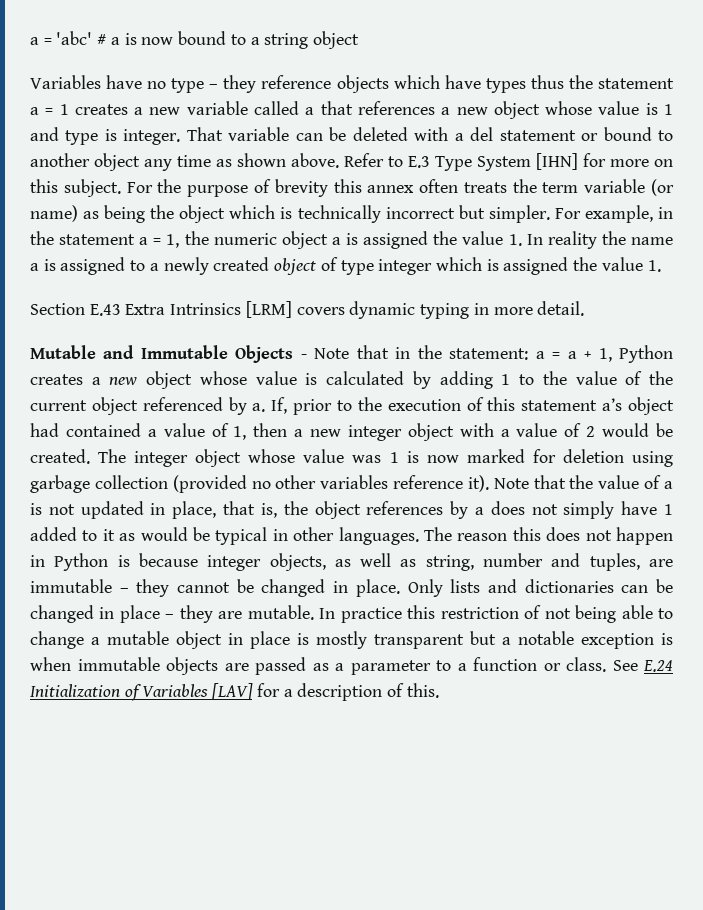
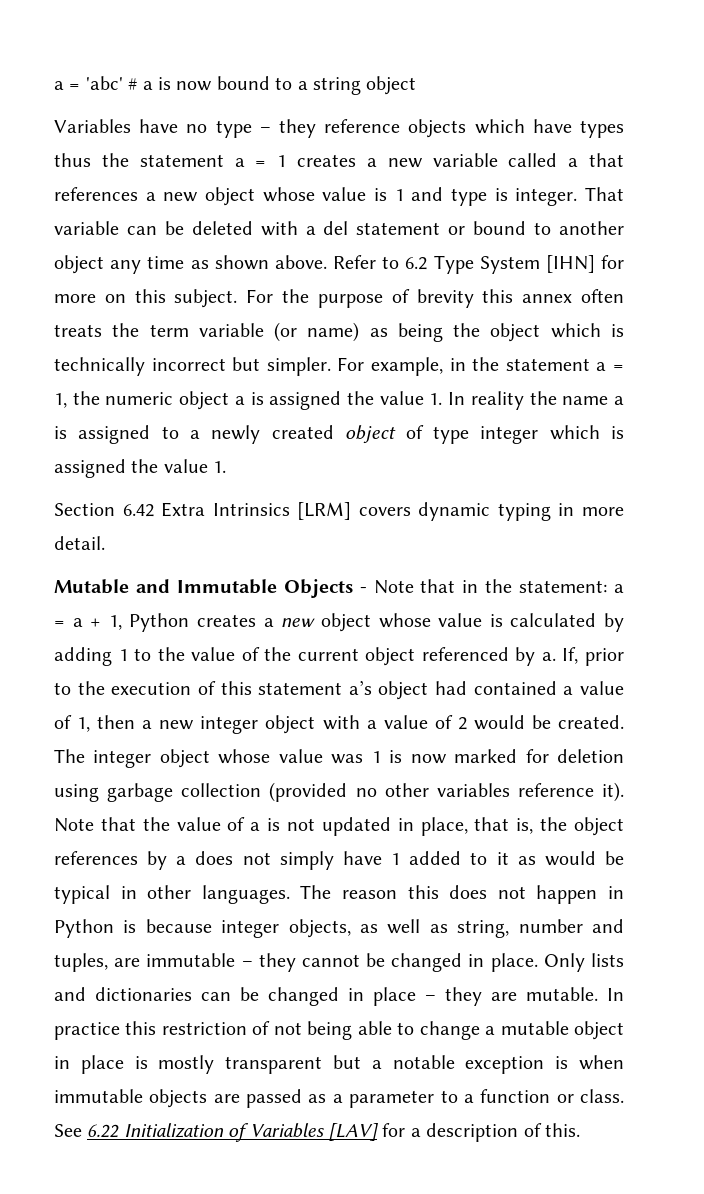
[408,156,430,168] E.3 -> [405,257,428,270] 6.2
[89,304,121,316] E.43 -> [122,504,154,517] 6.42
[643,660,673,672] E.24 -> [87,1124,120,1138] 6.22

